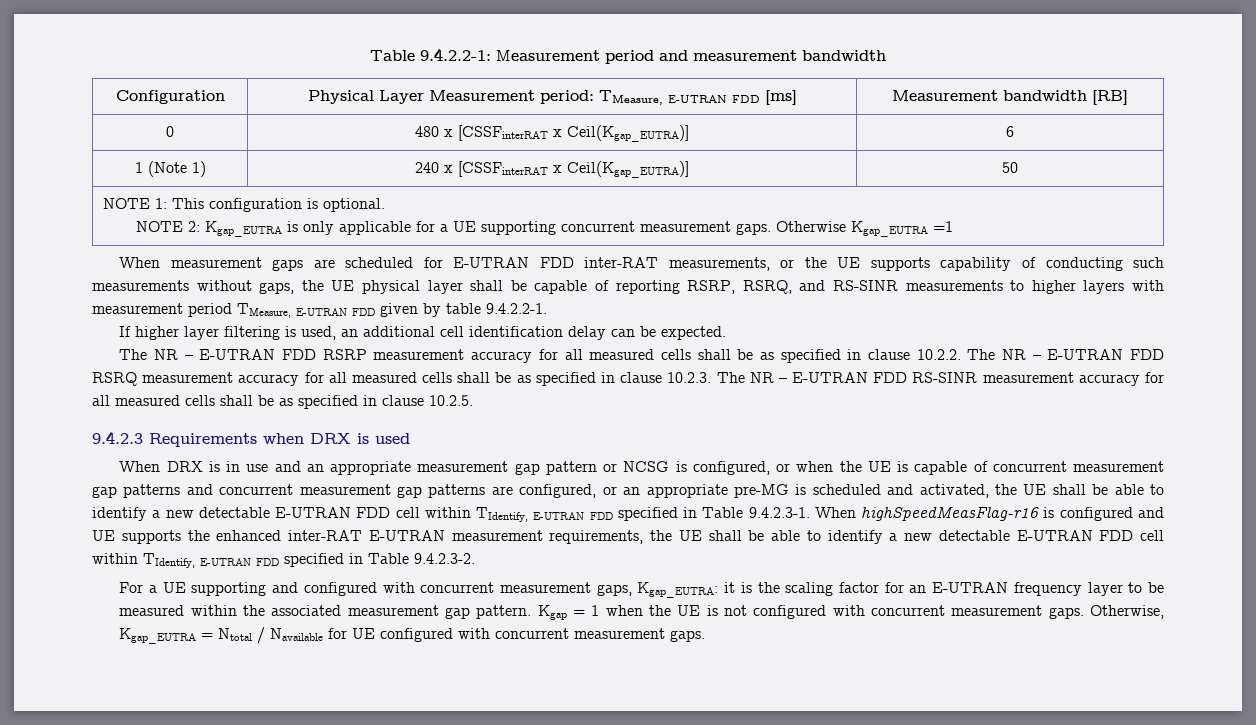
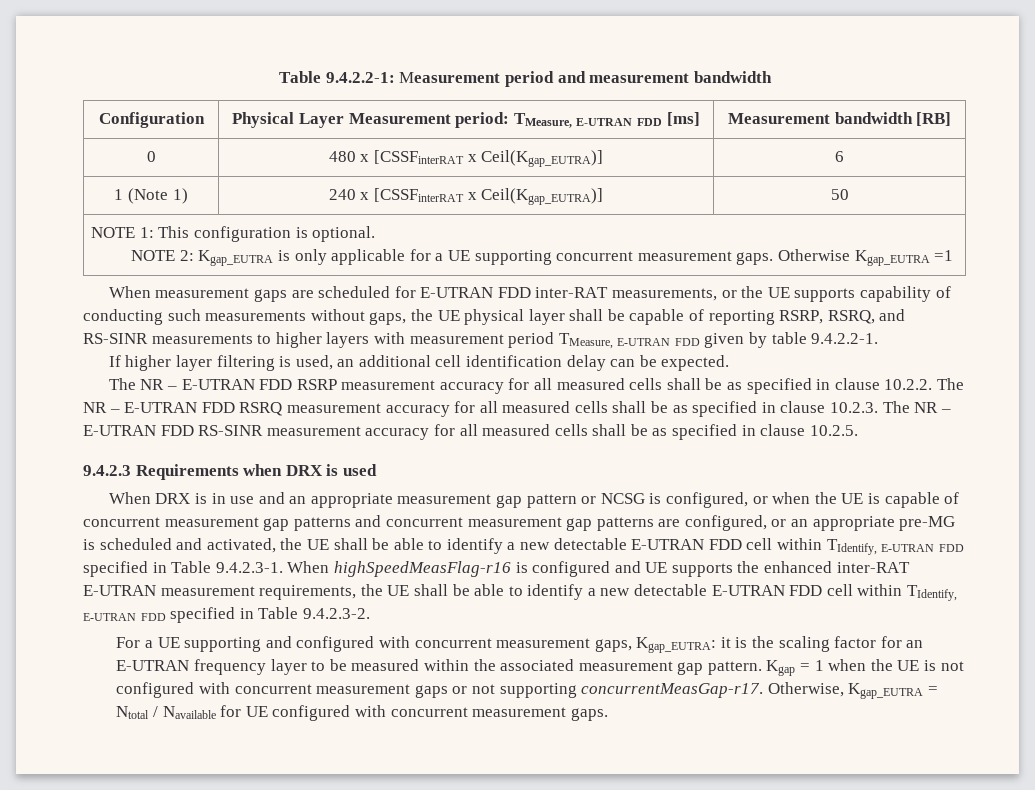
[1048,607,1084,619] gaps. -> [414,683,764,698] gaps or not supporting concurrentMeasGap-r17.

